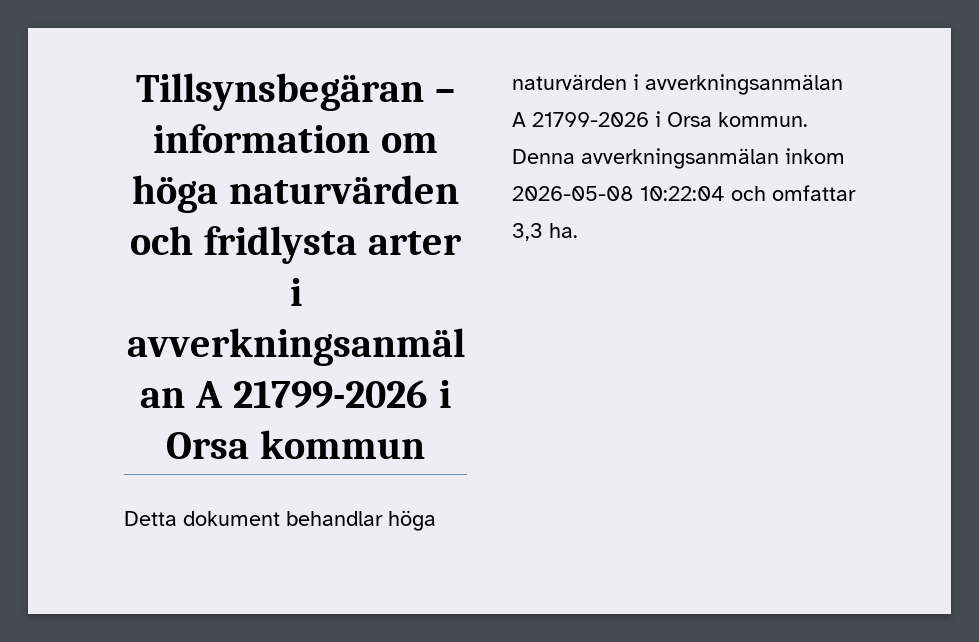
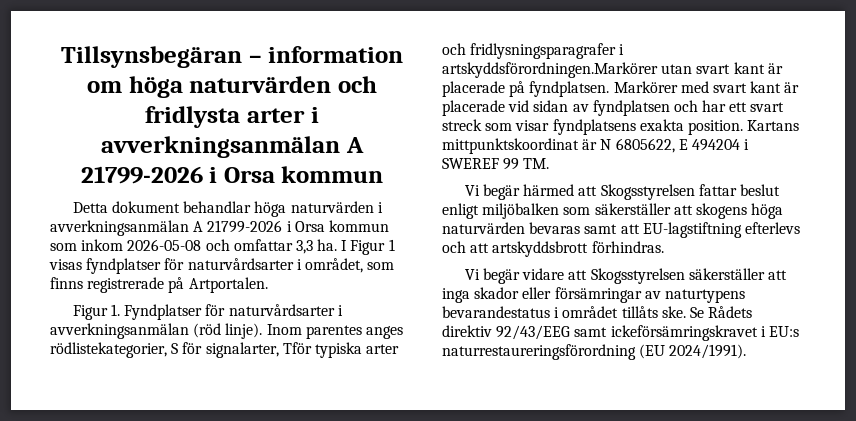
[718,112,808,127] [512,148,779,169] kommun. Denna avverkningsanmälan -> [328,220,389,232] [50,243,77,251] kommun som
[640,186,725,201] 10:22:04 -> (202, 245) none
(578, 230) none -> [341,239,395,255] [49,258,395,274] [50,277,268,293] [72,304,343,320] [50,323,403,339] [50,342,400,358] [442,43,625,59] [442,62,783,78] [442,81,800,97] [442,100,785,116] [442,119,800,135] [442,138,750,154] [442,158,550,170] [464,184,780,200] [442,203,784,219] [442,222,800,238] [442,241,664,257] [464,268,787,284] [442,287,745,303] [442,306,753,318] [442,325,799,341] [442,344,747,360] I Figur 1 visas fyndplatser för naturvårdsarter i området, som finns registrerade på Artportalen. // Figur 1. Fyndplatser för naturvårdsarter i avverkningsanmälan (röd linje). Inom parentes anges rödlistekategorier, S för signalarter, Tför typiska arter och fridlysningsparagrafer i artskyddsförordningen.Markörer utan svart kant är placerade på fyndplatsen. Markörer med svart kant är placerade vid sidan av fyndplatsen och har ett svart streck som visar fyndplatsens exakta position. Kartans mittpunktskoordinat är N 6805622, E 494204 i SWEREF 99 TM. // Vi begär härmed att Skogsstyrelsen fattar beslut enligt miljöbalken som säkerställer att skogens höga naturvärden bevaras samt att EU-lagstiftning efterlevs och att artskyddsbrott förhindras. // Vi begär vidare att Skogsstyrelsen säkerställer att inga skador eller försämringar av naturtypens bevarandestatus i området tillåts ske. Se Rådets direktiv 92/43/EEG samt ickeförsämringskravet i EU:s naturrestaureringsförordning (EU 2024/1991).

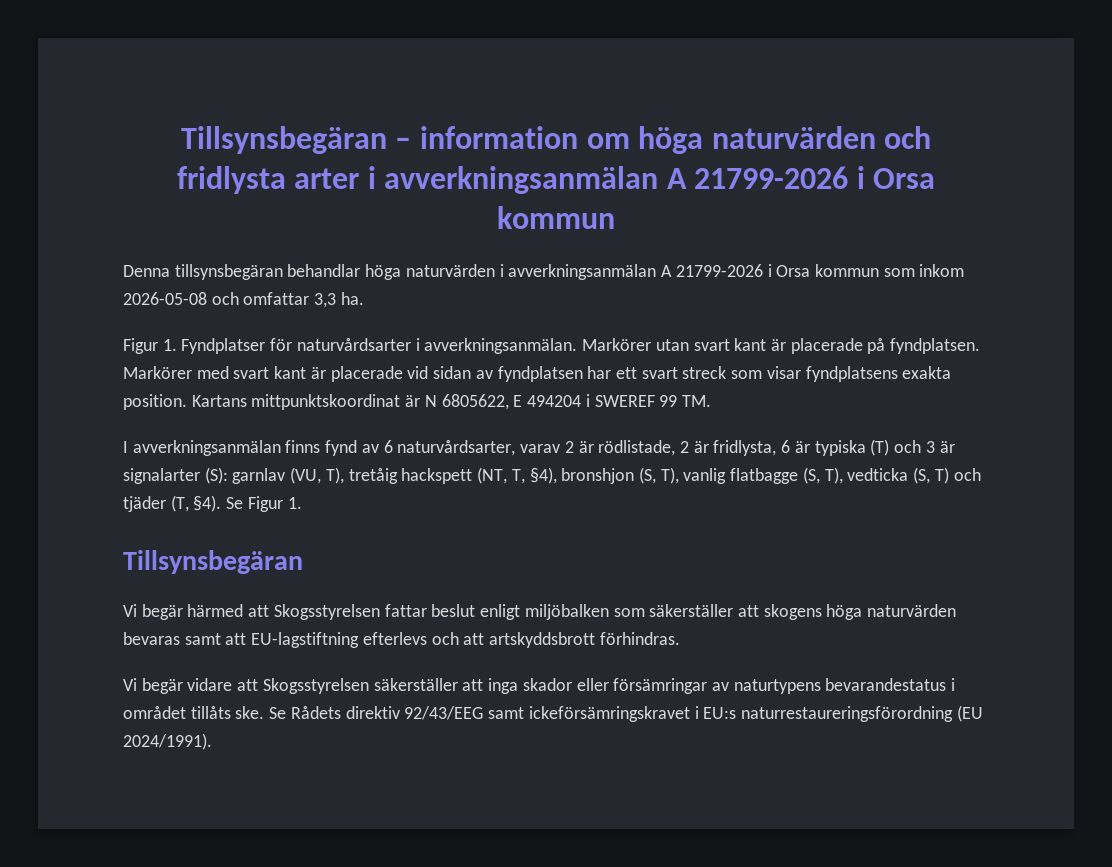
[72,201,180,213] Detta dokument -> [123,264,283,280] Denna tillsynsbegäran
[341,239,395,255] [49,258,395,274] [50,277,268,293] I Figur 1 visas fyndplatser för naturvårdsarter i området, som finns registrerade på Artportalen. -> (364, 298) none
[50,323,403,339] [50,342,400,358] [442,43,625,59] [442,62,658,78] avverkningsanmälan (röd linje). Inom parentes anges rödlistekategorier, S för signalarter, Tför typiska arter och fridlysningsparagrafer i artskyddsförordningen.Markörer -> [424,338,652,354] avverkningsanmälan. Markörer
[673,100,698,112] och -> (583, 374) none
(550, 163) none -> [123,439,955,456] [123,467,981,484] [123,495,302,512] [123,550,303,574] // I avverkningsanmälan finns fynd av 6 naturvårdsarter, varav 2 är rödlistade, 2 är fridlysta, 6 är typiska (T) och 3 är signalarter (S): garnlav (VU, T), tretåig hackspett (NT, T, §4), bronshjon (S, T), vanlig flatbagge (S, T), vedticka (S, T) och tjäder (T, §4). Se Figur 1. // Tillsynsbegäran

